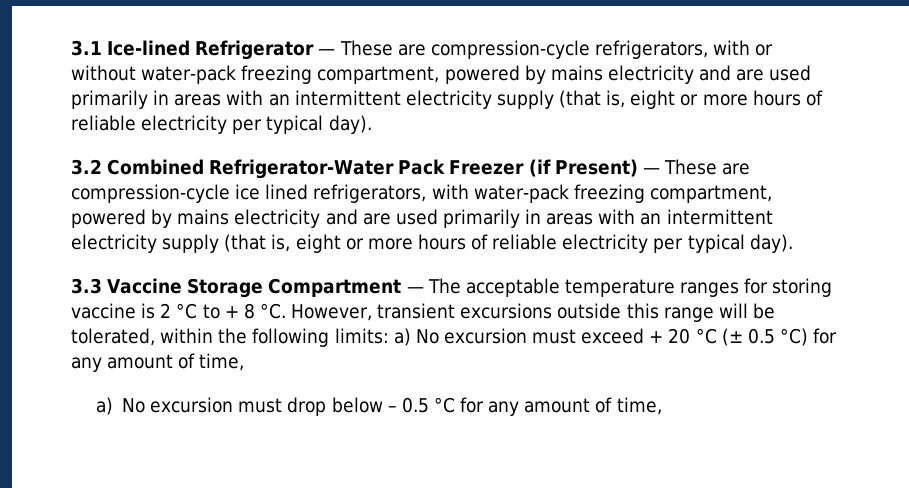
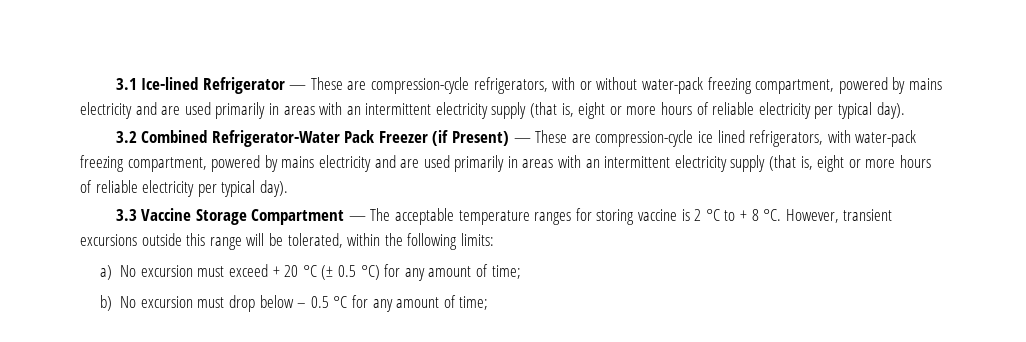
(389, 336) none -> (494, 239) //
[199,353,245,371] [95,397,113,415] time, // a) -> [491,265,521,279] [99,295,112,311] time; // b)
[616,397,662,415] time, -> [459,296,489,310] time;

